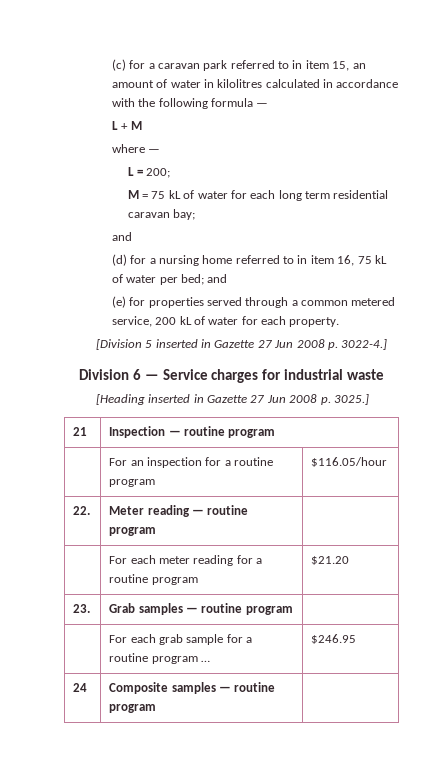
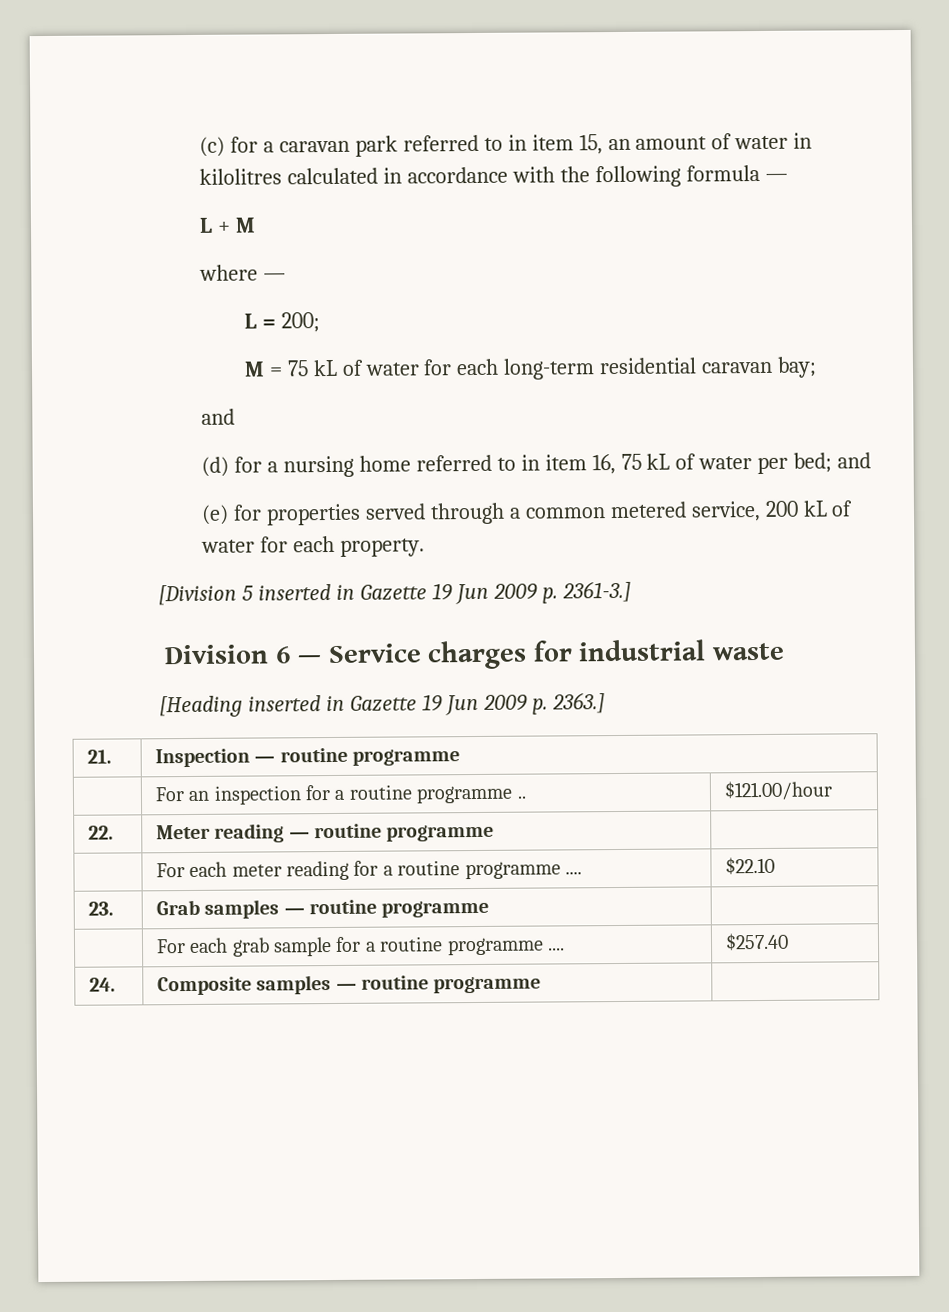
[278,190,331,201] long term -> [503,358,596,380] long-term
[257,339,388,350] 27 Jun 2008 p. 3022-4.] -> [432,580,631,605] 19 Jun 2009 p. 2361-3.]
[250,394,369,405] [73,427,88,436] 27 Jun 2008 p. 3025.] // 21 -> [422,692,605,716] [86,749,112,764] 19 Jun 2009 p. 2363.] // 21.
[228,429,276,438] program -> [351,749,460,766] programme
[109,479,156,487] [311,457,388,467] program | $116.05/hour -> [416,785,526,804] [723,780,833,801] programme .. | $121.00/hour
[109,527,157,536] program -> [386,824,495,842] programme
[151,577,198,585] [311,556,350,565] program | $21.20 -> [464,861,582,880] [724,856,775,875] programme .... | $22.10
[245,606,293,615] program -> [381,900,490,918] programme
[151,656,210,664] [311,634,357,644] [73,683,88,692] program … | $246.95 // 24 -> [446,937,565,956] [724,932,789,951] [88,977,116,992] programme .... | $257.40 // 24.
[109,704,157,713] program -> [433,976,542,994] programme

